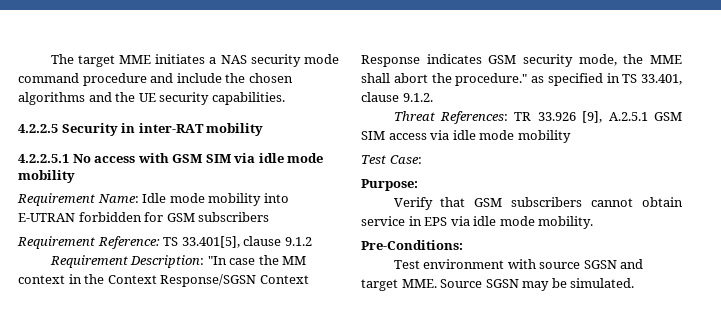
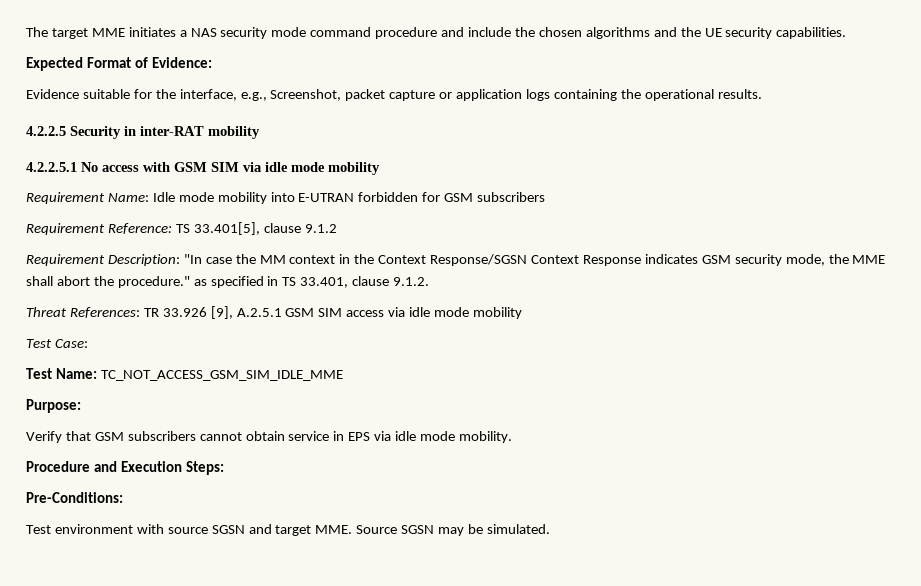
(285, 98) none -> [26,57,212,71] [26,89,762,101] // Expected Format of Evidence: // Evidence suitable for the interface, e.g., Screenshot, packet capture or application logs containing the operational results.
(422, 159) none -> [26,368,343,381] // Test Name: TC_NOT_ACCESS_GSM_SIM_IDLE_MME
(594, 222) none -> [26,461,224,475] // Procedure and Execution Steps:

